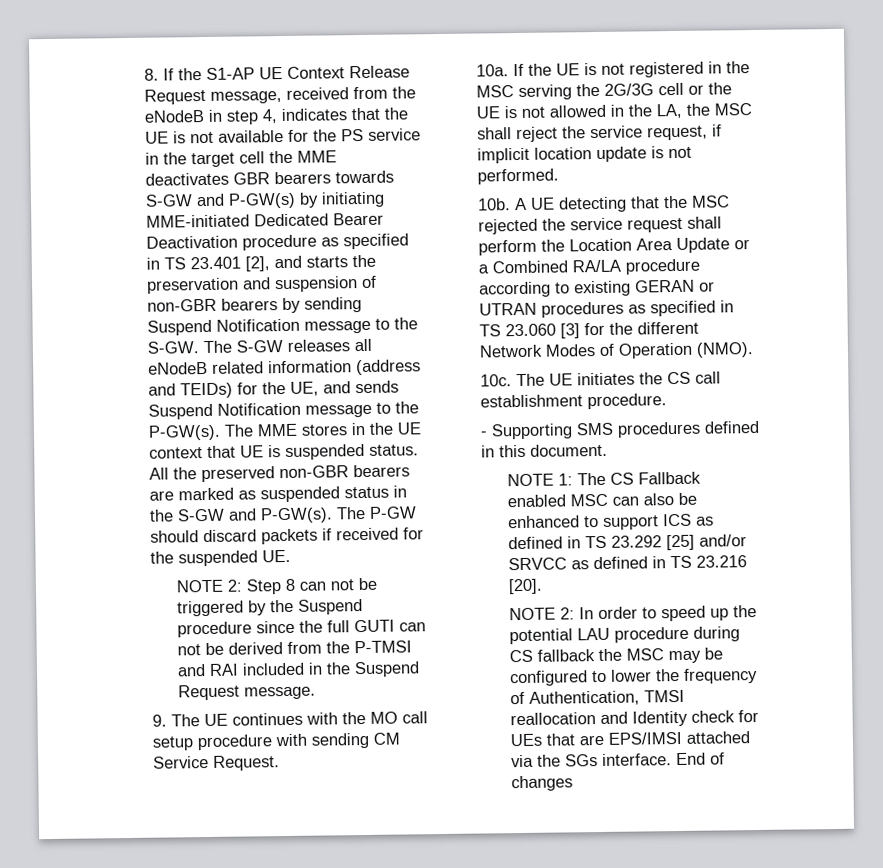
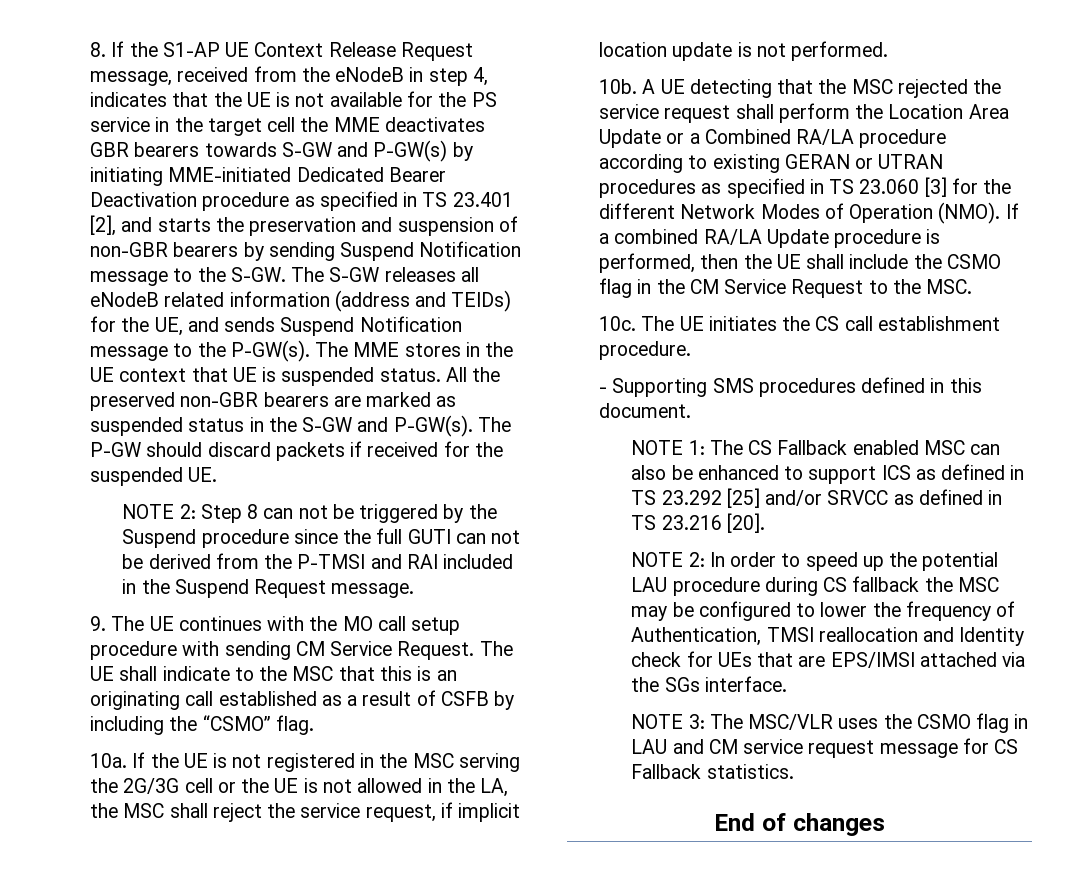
(281, 763) none -> [479,641,513,656] [90,666,457,681] [90,690,515,710] [90,715,314,735] The UE shall indicate to the MSC that this is an originating call established as a result of CSFB by including the “CSMO” flag.
(755, 350) none -> [1005,203,1019,219] [599,229,941,248] [599,253,1002,273] [599,278,973,298] If a combined RA/LA Update procedure is performed, then the UE shall include the CSMO flag in the CM Service Request to the MSC.
(673, 759) none -> [631,713,1029,733] [631,738,1019,758] [631,764,794,779] // NOTE 3: The MSC/VLR uses the CSMO flag in LAU and CM service request message for CS Fallback statistics. //

